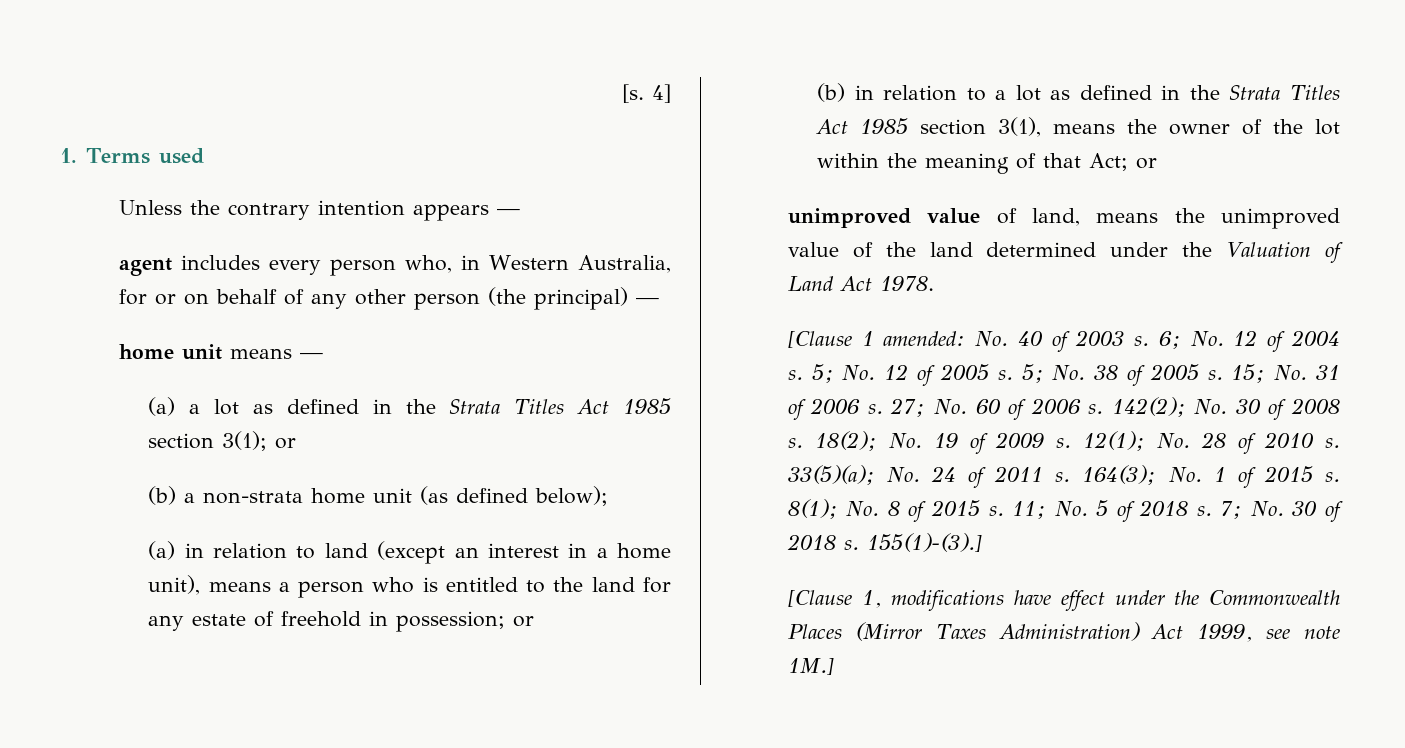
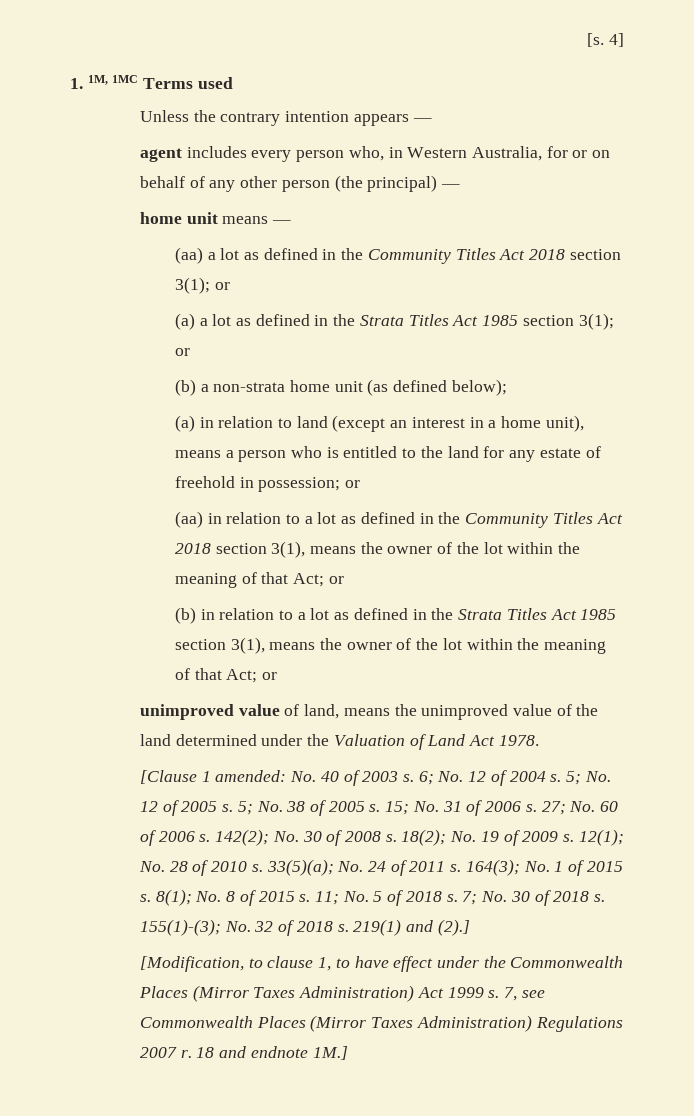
(77, 155) none -> [87,75,139,85] 1M, 1MC
(323, 356) none -> [174,247,621,264] [174,277,230,294] // (aa) a lot as defined in the Community Titles Act 2018 section 3(1); or
(535, 621) none -> [174,511,623,528] [174,541,581,558] [174,572,344,588] // (aa) in relation to a lot as defined in the Community Titles Act 2018 section 3(1), means the owner of the lot within the meaning of that Act; or
[866,533,982,552] [787,589,1005,611] 155(1)-(3).] // [Clause 1, modifications -> [139,919,470,936] [139,956,350,972] 155(1)-(3); No. 32 of 2018 s. 219(1) and (2).] // [Modification, to clause 1, to
[1196,624,1340,642] 1999, see note -> [447,987,545,1001] [139,1015,623,1032] [139,1046,308,1058] 1999 s. 7, see Commonwealth Places (Mirror Taxes Administration) Regulations 2007 r. 18 and endnote

